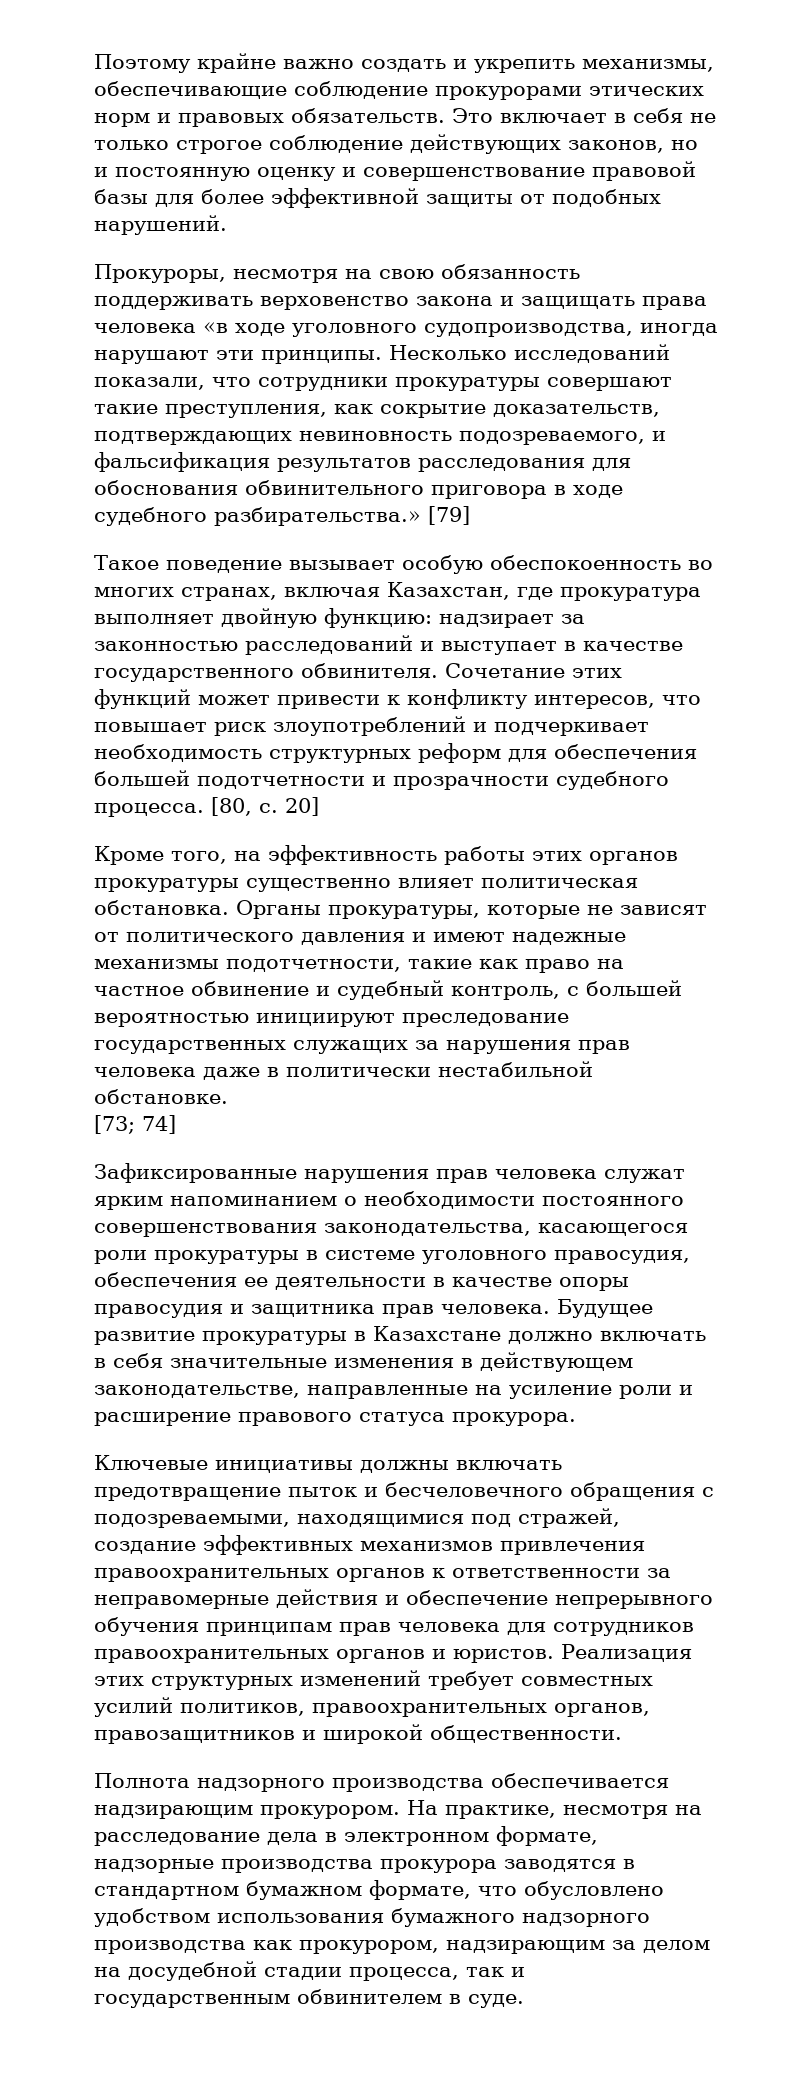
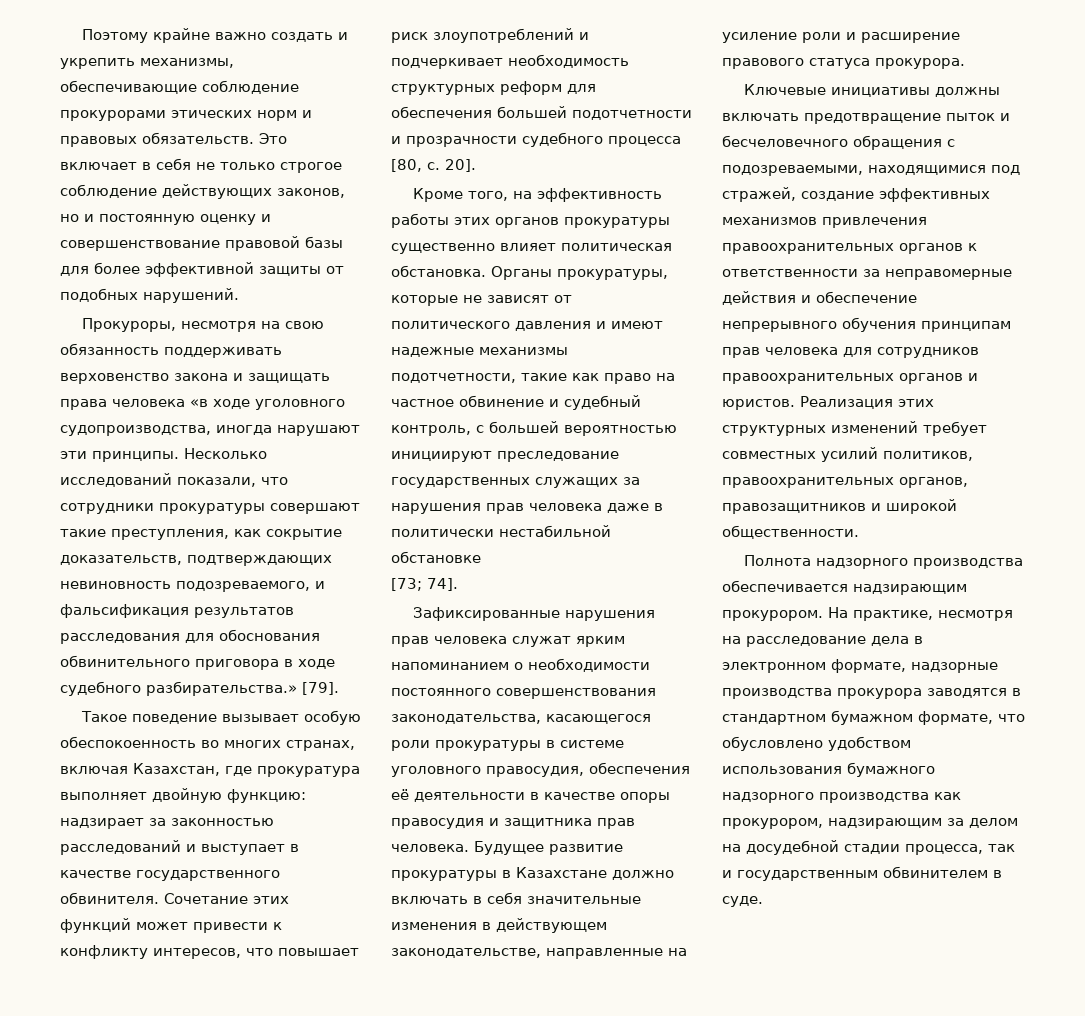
[428,506,470,525] [79] -> [302,682,339,695] [79].
[94,803,204,817] процесса. -> [608,136,681,147] процесса
[285,797,319,816] 20] -> [445,159,476,172] 20].
[94,1089,228,1104] обстановке. -> [391,551,481,563] обстановке
[142,1115,176,1134] 74] -> [427,578,458,591] 74].
[244,1277,268,1287] ее -> [391,789,409,800] её

